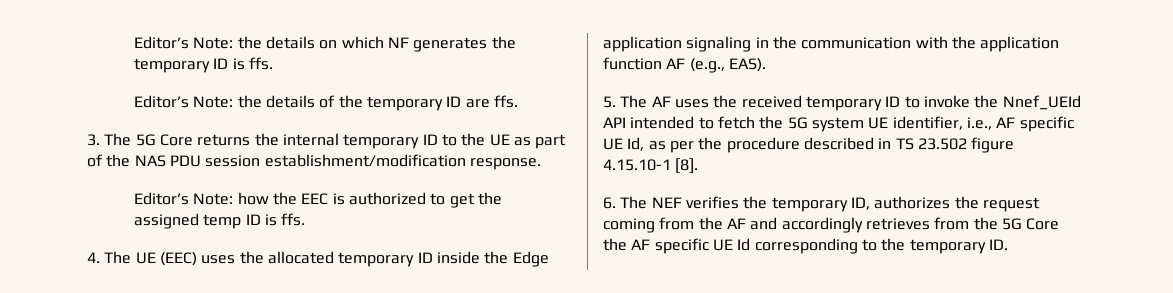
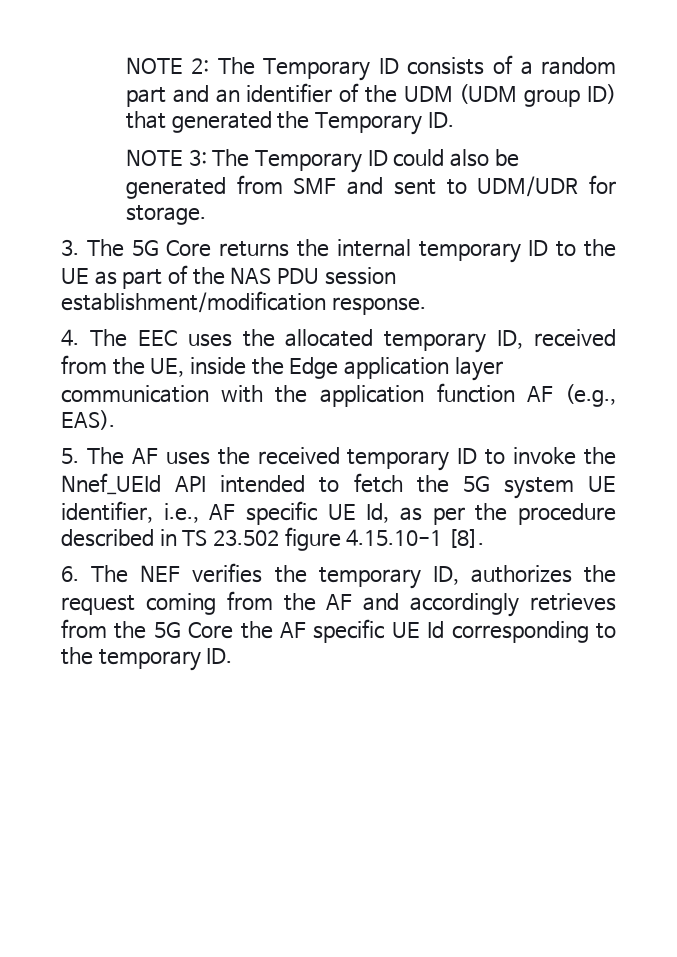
[134,36,516,52] [134,57,274,73] [134,95,519,111] Editor’s Note: the details on which NF generates the temporary ID is ffs. // Editor’s Note: the details of the temporary ID are ffs. -> [125,55,617,81] [125,83,616,107] [125,111,454,135] [125,149,519,173] [125,175,616,199] [125,205,206,225] NOTE 2: The Temporary ID consists of a random part and an identifier of the UDM (UDM group ID) that generated the Temporary ID. // NOTE 3: The Temporary ID could also be generated from SMF and sent to UDM/UDR for storage.
[134,192,503,208] [134,213,306,229] // Editor’s Note: how the EEC is authorized to get the assigned temp ID is ffs. -> (426, 306) none
[135,252,197,266] UE (EEC) -> [137,330,177,346] EEC
[417,252,433,263] ID -> [497,329,617,349] [61,355,185,377] ID, received from the UE,
[686,36,797,52] signaling in the -> [454,357,503,381] layer

